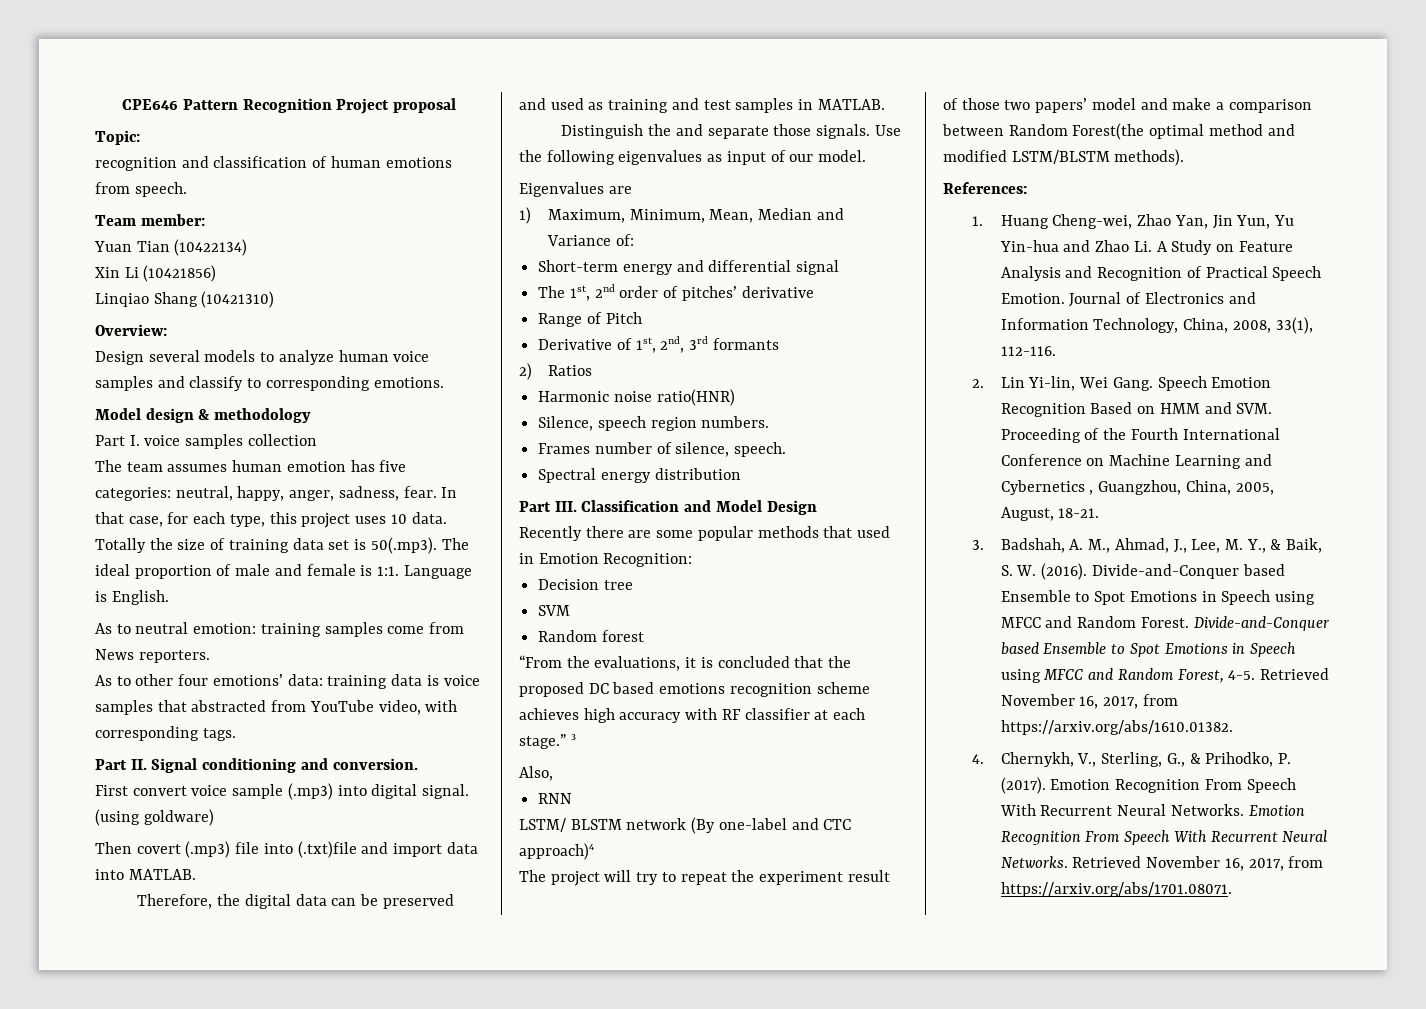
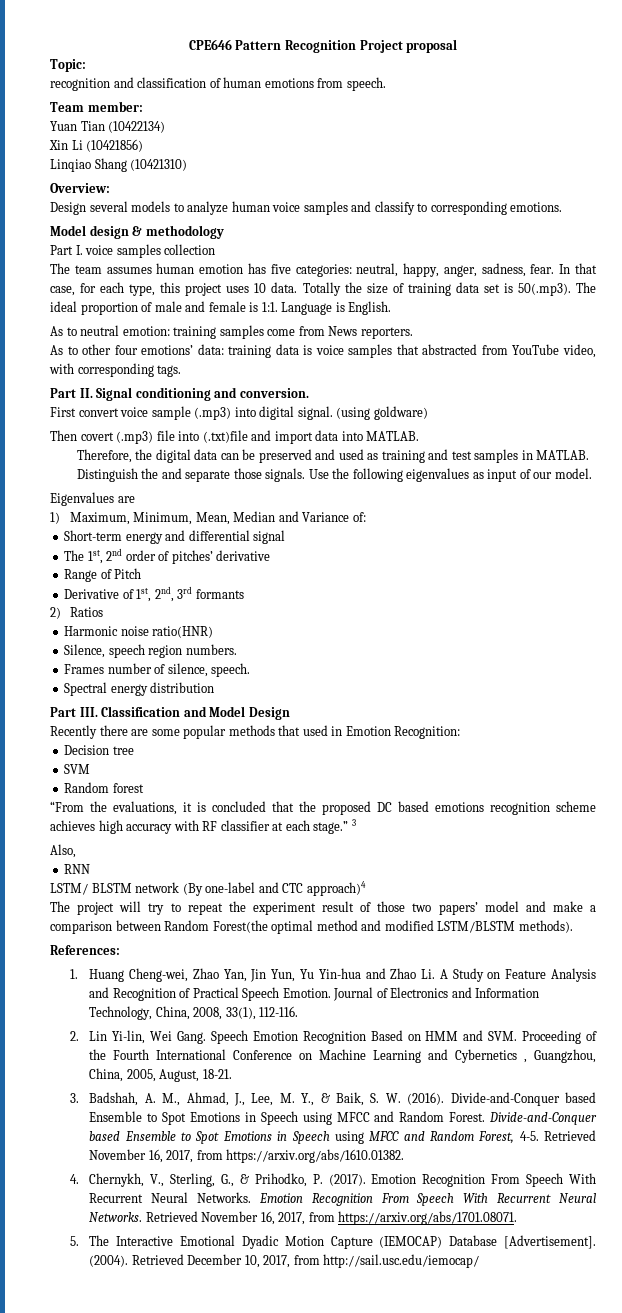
(1232, 889) none -> [69,1235,597,1249] [89,1254,480,1268] // 5. The Interactive Emotional Dyadic Motion Capture (IEMOCAP) Database [Advertisement]. (2004). Retrieved December 10, 2017, from http://sail.usc.edu/iemocap/

